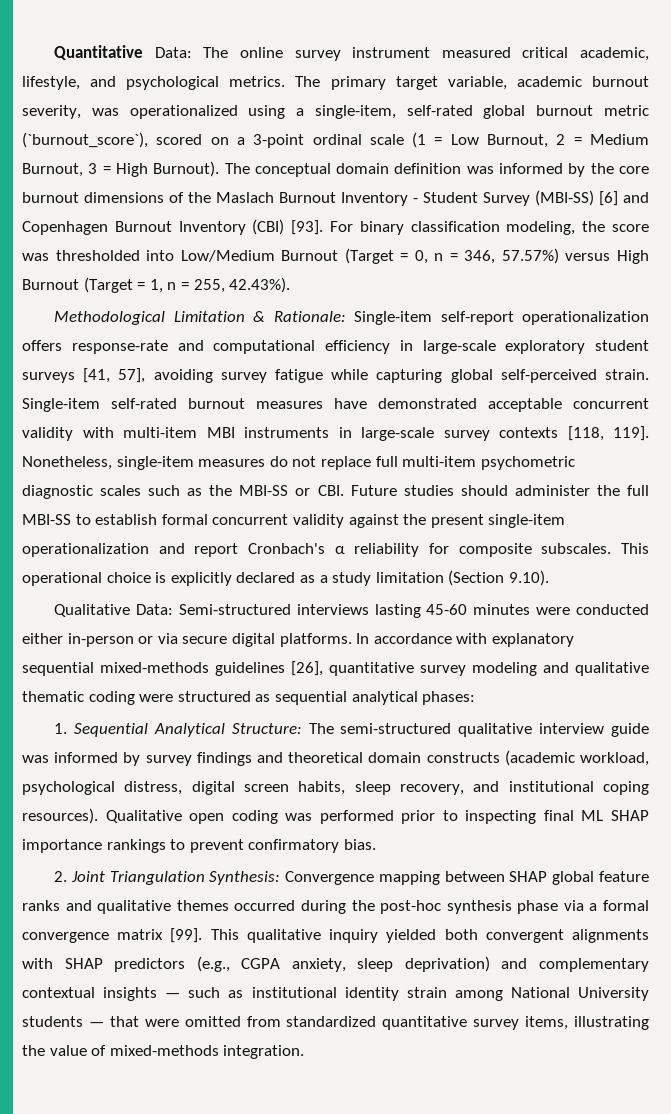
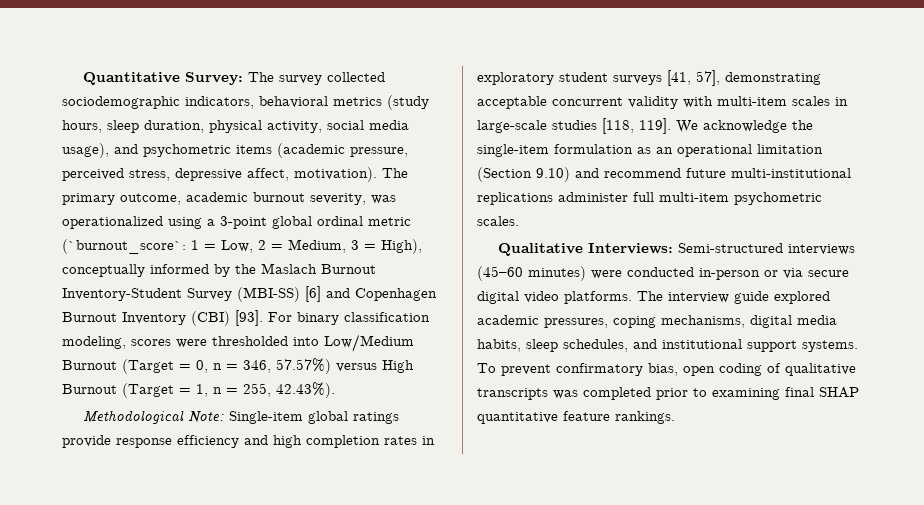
[154,47,649,61] [22,76,507,90] Data: The online survey instrument measured critical academic, lifestyle, and psychological metrics. The primary target variable, -> [185,72,386,85] [62,95,429,110] [62,120,409,133] [62,143,408,158] [62,167,408,182] [62,193,181,205] Survey: The survey collected sociodemographic indicators, behavioral metrics (study hours, sleep duration, physical activity, social media usage), and psychometric items (academic pressure, perceived stress, depressive affect, motivation). The primary outcome,
[314,105,649,119] [22,132,649,148] [22,161,649,177] [22,192,478,206] single-item, self-rated global burnout metric (`burnout_score`), scored on a 3-point ordinal scale (1 = Low Burnout, 2 = Medium Burnout, 3 = High Burnout). The conceptual domain definition was informed by the core burnout dimensions of the Maslach Burnout Inventory - Student -> [220,216,411,229] [62,239,422,254] [62,263,376,277] [62,288,182,301] 3-point global ordinal metric (`burnout_score`: 1 = Low, 2 = Medium, 3 = High), conceptually informed by the Maslach Burnout Inventory-Student
[582,221,649,232] [22,253,49,261] the score was -> [131,339,207,348] scores were
[173,311,649,325] [22,340,496,354] Limitation & Rationale: Single-item self-report operationalization offers response-rate and computational efficiency in large-scale -> [188,411,400,424] [62,435,435,448] Note: Single-item global ratings provide response efficiency and high completion rates in
[153,369,649,383] [22,398,477,412] avoiding survey fatigue while capturing global self-perceived strain. Single-item self-rated burnout measures have demonstrated -> [725,72,821,85] demonstrating
[206,426,649,441] [22,456,575,470] [22,485,650,499] [22,514,566,528] [22,543,649,557] [22,570,549,586] [54,604,174,617] MBI instruments in large-scale survey contexts [118, 119]. Nonetheless, single-item measures do not replace full multi-item psychometric diagnostic scales such as the MBI-SS or CBI. Future studies should administer the full MBI-SS to establish formal concurrent validity against the present single-item operationalization and report Cronbach's α reliability for composite subscales. This operational choice is explicitly declared as a study limitation (Section 9.10). // Qualitative Data: -> [792,96,848,106] [477,118,813,134] [477,144,823,157] [477,167,851,182] [477,192,822,205] [477,216,519,226] [498,243,674,256] scales in large-scale studies [118, 119]. We acknowledge the single-item formulation as an operational limitation (Section 9.10) and recommend future multi-institutional replications administer full multi-item psychometric scales. // Qualitative Interviews:
[374,604,531,618] lasting 45-60 minutes -> [477,266,586,281] (45–60 minutes)
[22,633,63,644] either -> (694, 272) none
[279,633,574,647] [22,661,649,676] [22,691,476,705] [54,723,649,737] [22,750,649,766] [22,781,289,795] platforms. In accordance with explanatory sequential mixed-methods guidelines [26], quantitative survey modeling and qualitative thematic coding were structured as sequential analytical phases: // 1. Sequential Analytical Structure: The semi-structured qualitative interview guide was informed by survey findings and theoretical domain constructs (academic workload, psychological distress, digital screen -> [524,291,830,304] [477,315,837,328] video platforms. The interview guide explored academic pressures, coping mechanisms, digital media
[399,784,464,795] recovery, -> [563,339,628,352] schedules,
[602,781,649,795] [22,808,649,824] [22,839,376,853] [54,871,649,885] [22,900,650,914] [22,928,649,943] [22,956,649,972] [22,987,650,1001] [22,1016,649,1030] [22,1045,305,1059] coping resources). Qualitative open coding was performed prior to inspecting final ML SHAP importance rankings to prevent confirmatory bias. // 2. Joint Triangulation Synthesis: Convergence mapping between SHAP global feature ranks and qualitative themes occurred during the post-hoc synthesis phase via a formal convergence matrix [99]. This qualitative inquiry yielded both convergent alignments with SHAP predictors (e.g., CGPA anxiety, sleep deprivation) and complementary contextual insights — such as institutional identity strain among National University students — that were omitted from standardized quantitative survey items, illustrating the value of mixed-methods integration. -> [747,340,858,352] [477,363,856,376] [477,387,859,400] [477,411,675,424] support systems. To prevent confirmatory bias, open coding of qualitative transcripts was completed prior to examining final SHAP quantitative feature rankings.

